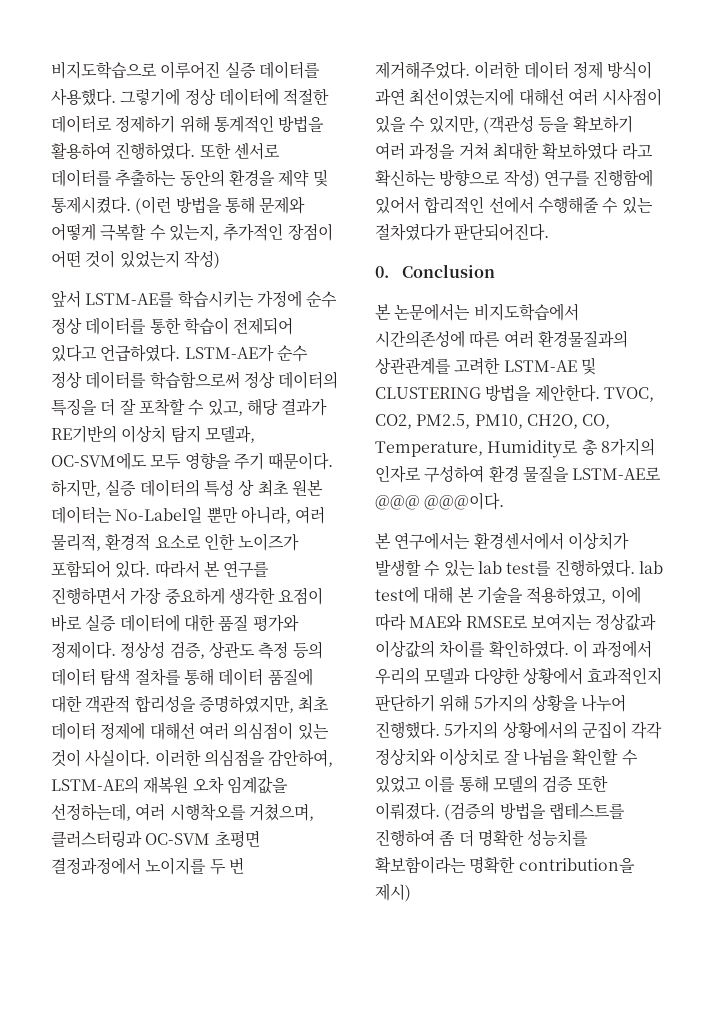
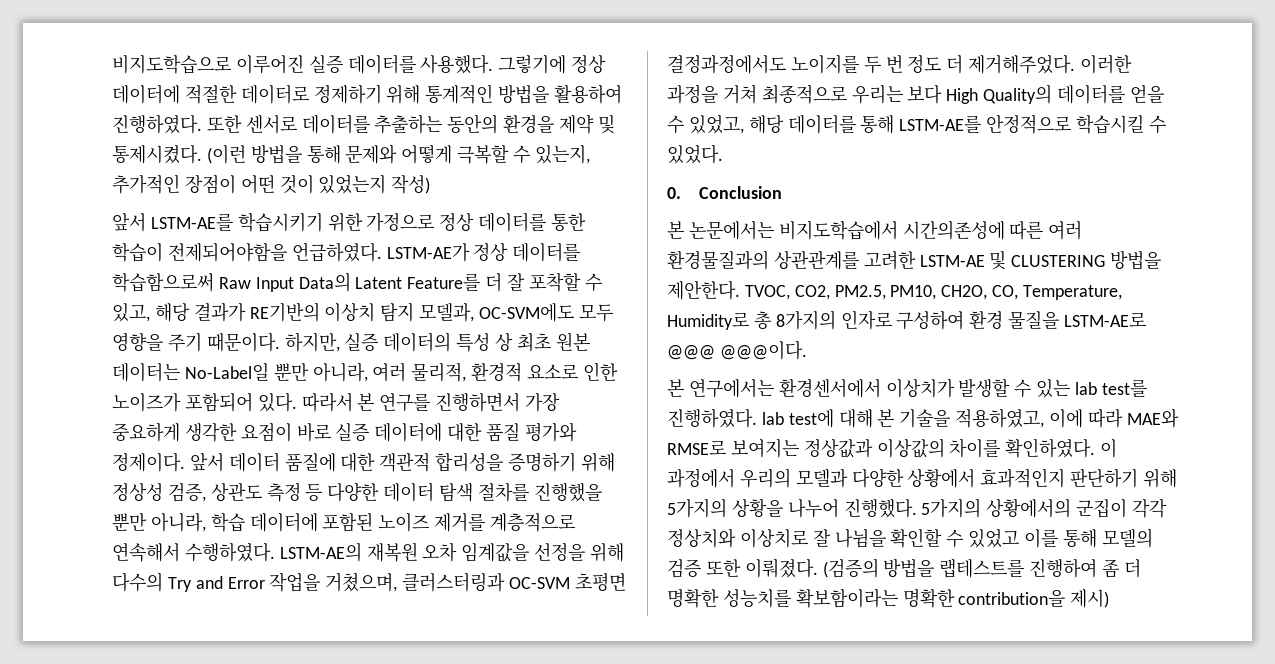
[177,290,338,308] 학습시키는 가정에 순수 -> [237,213,435,232] 학습시키기 위한 가정으로
[233,317,294,335] [51,344,97,362] 전제되어 있다고 -> [167,243,287,262] 전제되어야함을
[276,345,308,362] 순수 -> (470, 252) none
[243,371,339,389] [51,398,97,416] 정상 데이터의 특징을 -> [218,272,481,292] Raw Input Data의 Latent Feature를
[120,641,323,659] [51,668,214,686] 정상성 검증, 상관도 측정 등의 데이터 탐색 절차를 통해 -> [189,453,224,472] 앞서
[198,695,330,713] [51,722,329,740] [51,749,334,767] [51,776,288,794] [51,803,246,821] 증명하였지만, 최초 데이터 정제에 대해선 여러 의심점이 있는 것이 사실이다. 이러한 의심점을 감안하여, LSTM-AE의 재복원 오차 임계값을 선정하는데, 여러 시행착오를 -> [508,452,615,472] [112,482,602,502] [112,512,576,532] [112,542,625,562] [112,572,321,592] 증명하기 위해 정상성 검증, 상관도 측정 등 다양한 데이터 탐색 절차를 진행했을 뿐만 아니라, 학습 데이터에 포함된 노이즈 제거를 계층적으로 연속해서 수행하였다. LSTM-AE의 재복원 오차 임계값을 선정을 위해 다수의 Try and Error 작업을
[51,857,141,875] 결정과정에서 -> [667,55,786,74] 결정과정에서도
[375,61,653,79] [375,88,663,106] [375,115,633,134] [375,142,653,160] [375,169,654,188] [375,196,653,214] [375,223,550,241] 제거해주었다. 이러한 데이터 정제 방식이 과연 최선이였는지에 대해선 여러 시사점이 있을 수 있지만, (객관성 등을 확보하기 여러 과정을 거쳐 최대한 확보하였다 라고 확신하는 방향으로 작성) 연구를 진행함에 있어서 합리적인 선에서 수행해줄 수 있는 절차였다가 판단되어진다. -> [907,54,1133,74] [667,84,1164,104] [667,114,1166,134] [667,144,723,164] 정도 더 제거해주었다. 이러한 과정을 거쳐 최종적으로 우리는 보다 High Quality의 데이터를 얻을 수 있었고, 해당 데이터를 통해 LSTM-AE를 안정적으로 학습시킬 수 있었다.

